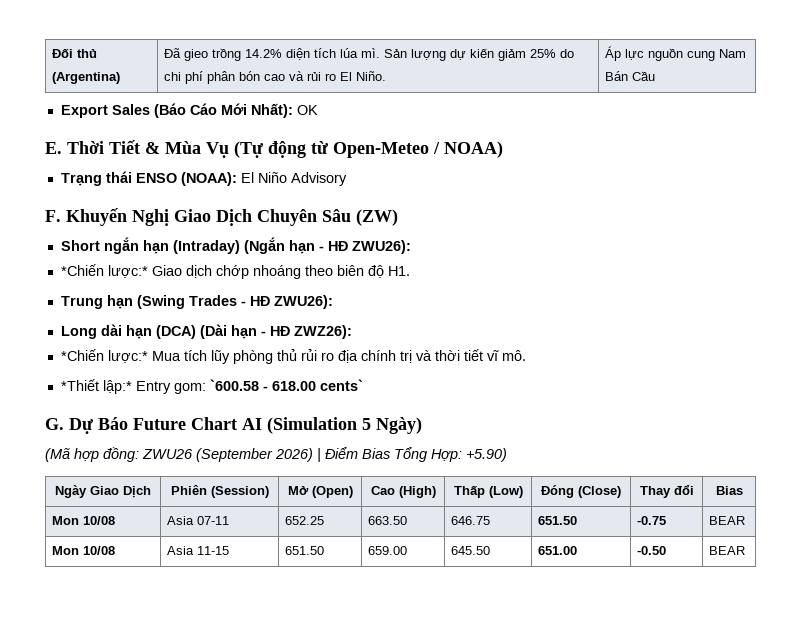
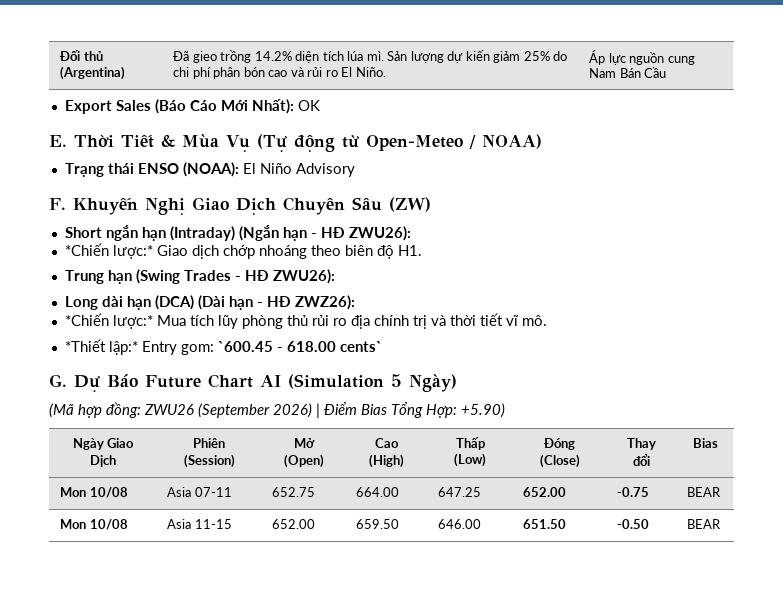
[209,379,259,391] `600.58 -> [217,341,273,352] `600.45
[284,516,324,525] [367,516,407,525] [450,516,490,525] [537,516,577,525] 652.25 | 663.50 | 646.75 | 651.50 -> [272,487,316,497] [356,487,400,497] [438,487,482,497] [523,487,567,497] 652.75 | 664.00 | 647.25 | 652.00
[284,546,324,555] [367,546,407,555] [450,546,490,555] [537,546,577,555] 651.50 | 659.00 | 645.50 | 651.00 -> [272,519,316,529] [356,519,400,529] [438,519,482,529] [523,519,567,529] 652.00 | 659.50 | 646.00 | 651.50

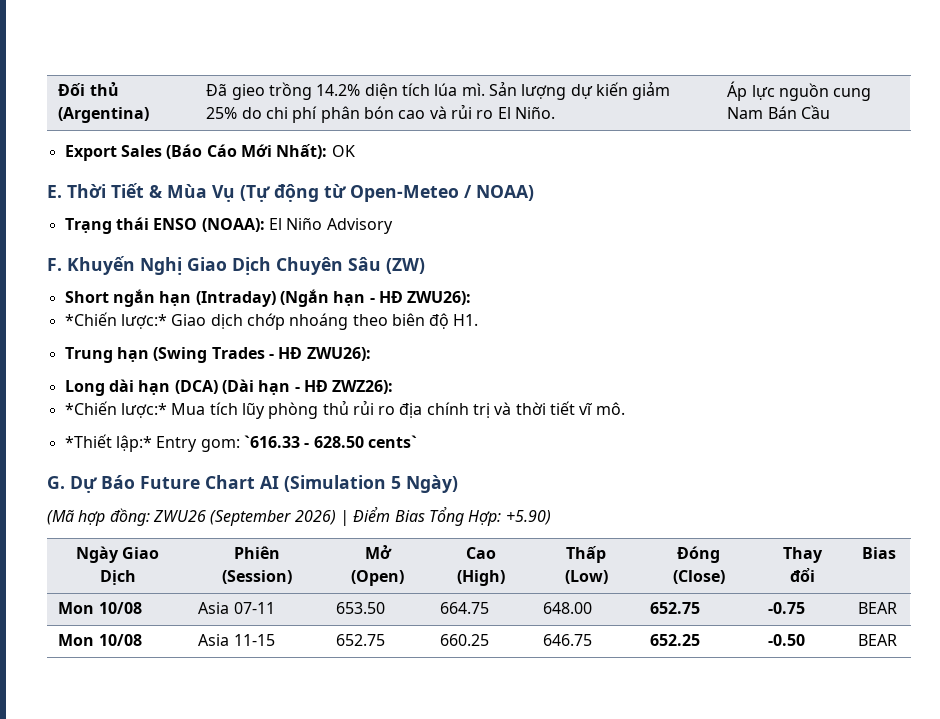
[217,341,336,352] `600.45 - 618.00 -> [243,435,364,448] `616.33 - 628.50
[272,487,316,497] [356,487,400,497] [438,487,482,497] [523,487,567,497] 652.75 | 664.00 | 647.25 | 652.00 -> [336,602,386,614] [440,602,490,614] [543,602,593,614] [650,602,701,614] 653.50 | 664.75 | 648.00 | 652.75
[272,519,316,529] [356,519,400,529] [438,519,482,529] [523,519,567,529] 652.00 | 659.50 | 646.00 | 651.50 -> [336,634,386,646] [440,634,490,646] [543,634,593,646] [650,634,701,646] 652.75 | 660.25 | 646.75 | 652.25

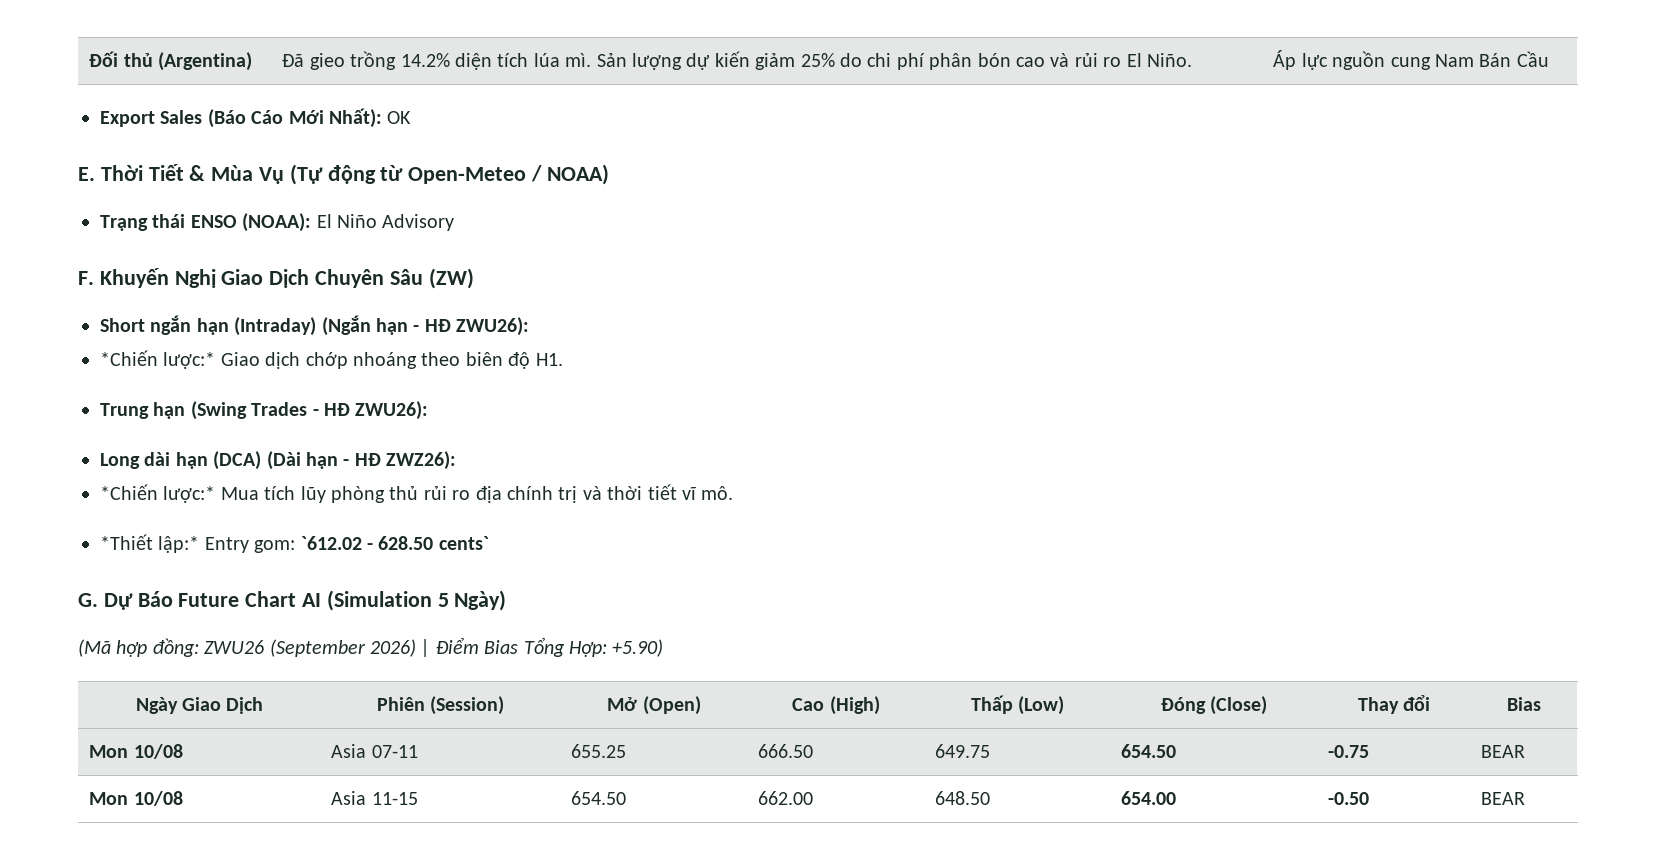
[243,435,300,448] `616.33 -> [300,536,362,550] `612.02
[336,602,386,614] [440,602,490,614] [543,602,593,614] [650,602,701,614] 653.50 | 664.75 | 648.00 | 652.75 -> [571,744,627,758] [758,744,814,758] [935,744,991,758] [1121,744,1177,758] 655.25 | 666.50 | 649.75 | 654.50
[336,634,386,646] [440,634,490,646] [543,634,593,646] [650,634,701,646] 652.75 | 660.25 | 646.75 | 652.25 -> [571,791,627,805] [758,791,814,805] [935,791,991,805] [1121,791,1177,805] 654.50 | 662.00 | 648.50 | 654.00

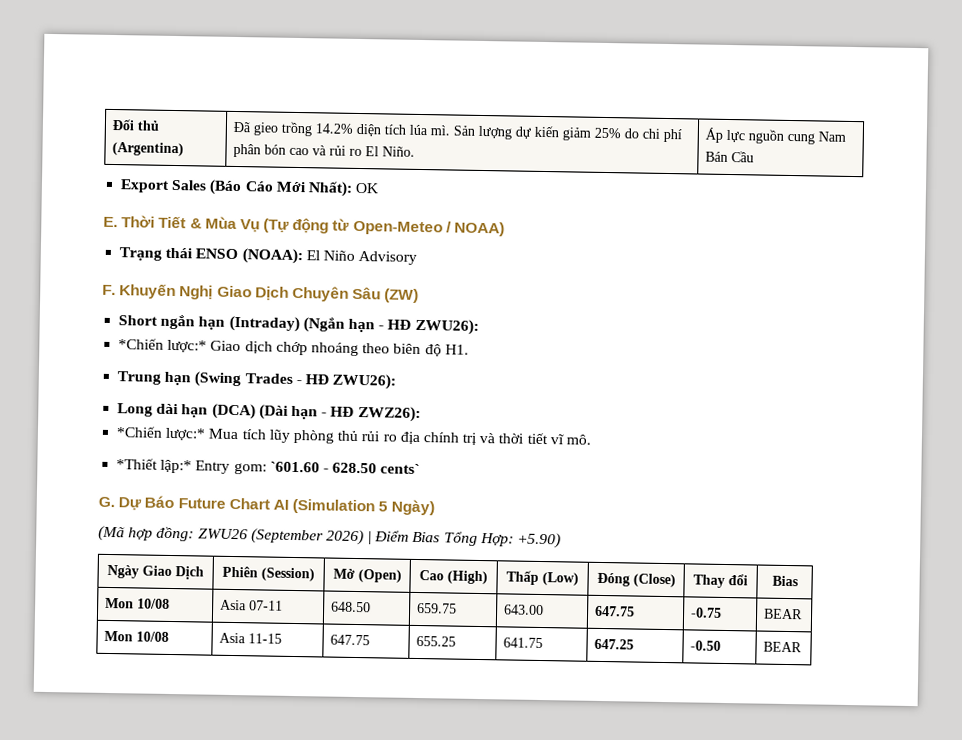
[300,536,362,550] `612.02 -> [269,461,320,473] `601.60
[571,744,627,758] [758,744,814,758] [935,744,991,758] [1121,744,1177,758] 655.25 | 666.50 | 649.75 | 654.50 -> [331,601,372,613] [417,602,458,614] [504,604,545,616] [595,605,636,617] 648.50 | 659.75 | 643.00 | 647.75
[571,791,627,805] [758,791,814,805] [935,791,991,805] [1121,791,1177,805] 654.50 | 662.00 | 648.50 | 654.00 -> [330,634,371,646] [416,635,457,647] [503,637,544,649] [594,638,635,650] 647.75 | 655.25 | 641.75 | 647.25

